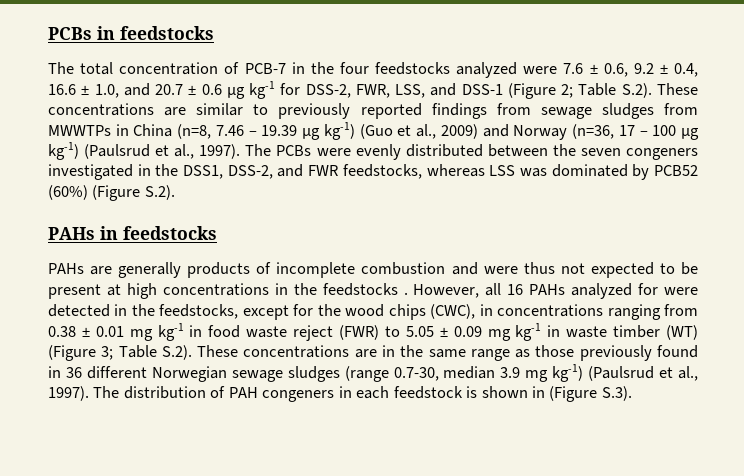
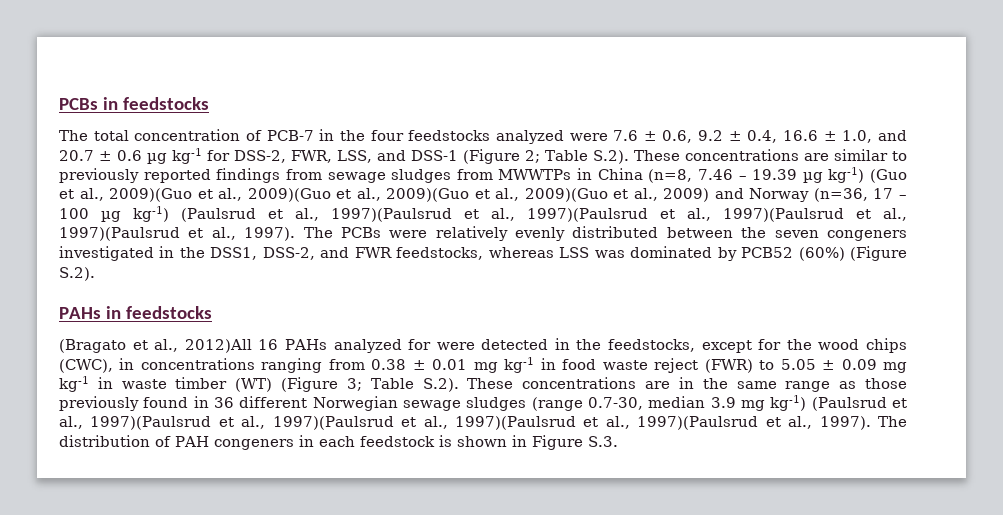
(437, 131) none -> [109,188,658,202] 2009)(Guo et al., 2009)(Guo et al., 2009)(Guo et al., 2009)(Guo et al.,
(195, 151) none -> [331,208,907,222] [59,227,236,241] 1997)(Paulsrud et al., 1997)(Paulsrud et al., 1997)(Paulsrud et al., 1997)(Paulsrud et al.,
(351, 152) none -> [435,226,508,241] relatively
[48,262,699,278] [48,283,502,299] PAHs are generally products of incomplete combustion and were thus not expected to be present at high concentrations in the feedstocks . However, all -> [59,339,252,353] (Bragato et al., 2012)All
(699, 373) none -> [90,416,813,430] 1997)(Paulsrud et al., 1997)(Paulsrud et al., 1997)(Paulsrud et al., 1997)(Paulsrud et al.,
[549,386,632,402] (Figure S.3). -> [531,435,618,450] Figure S.3.

